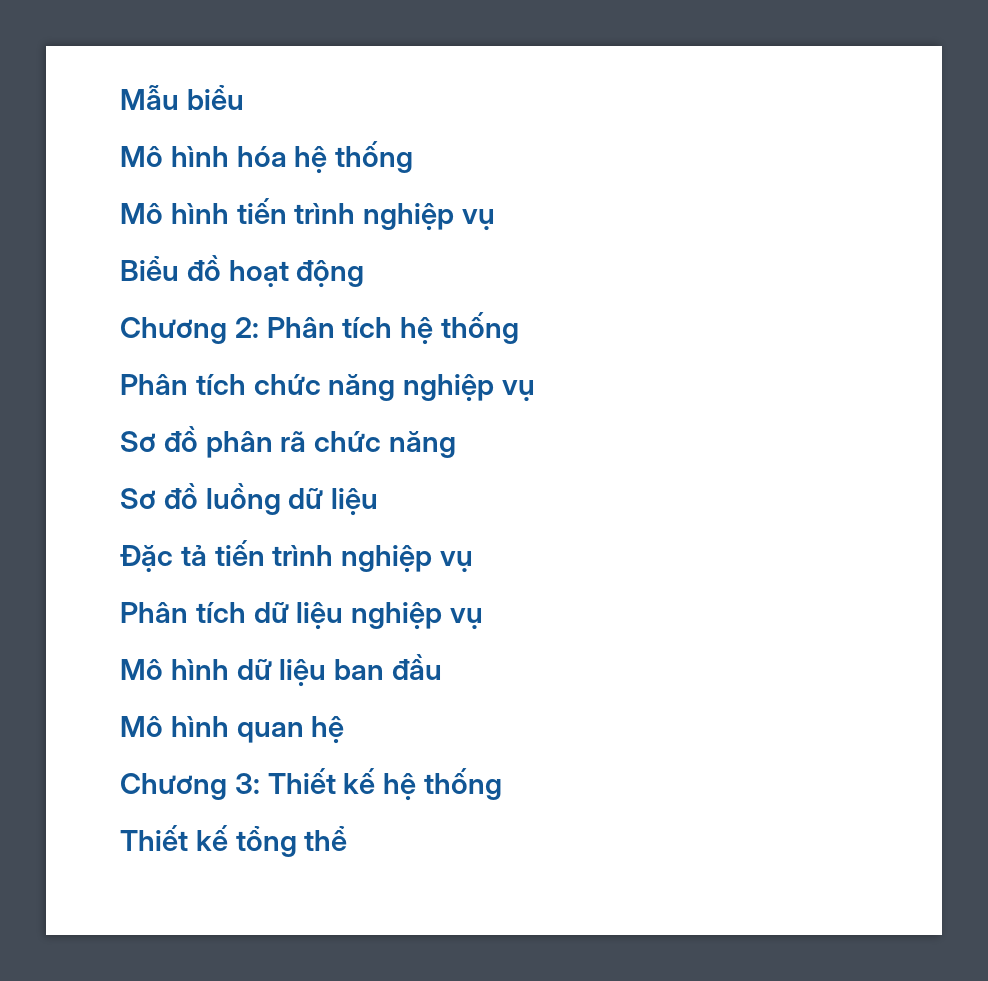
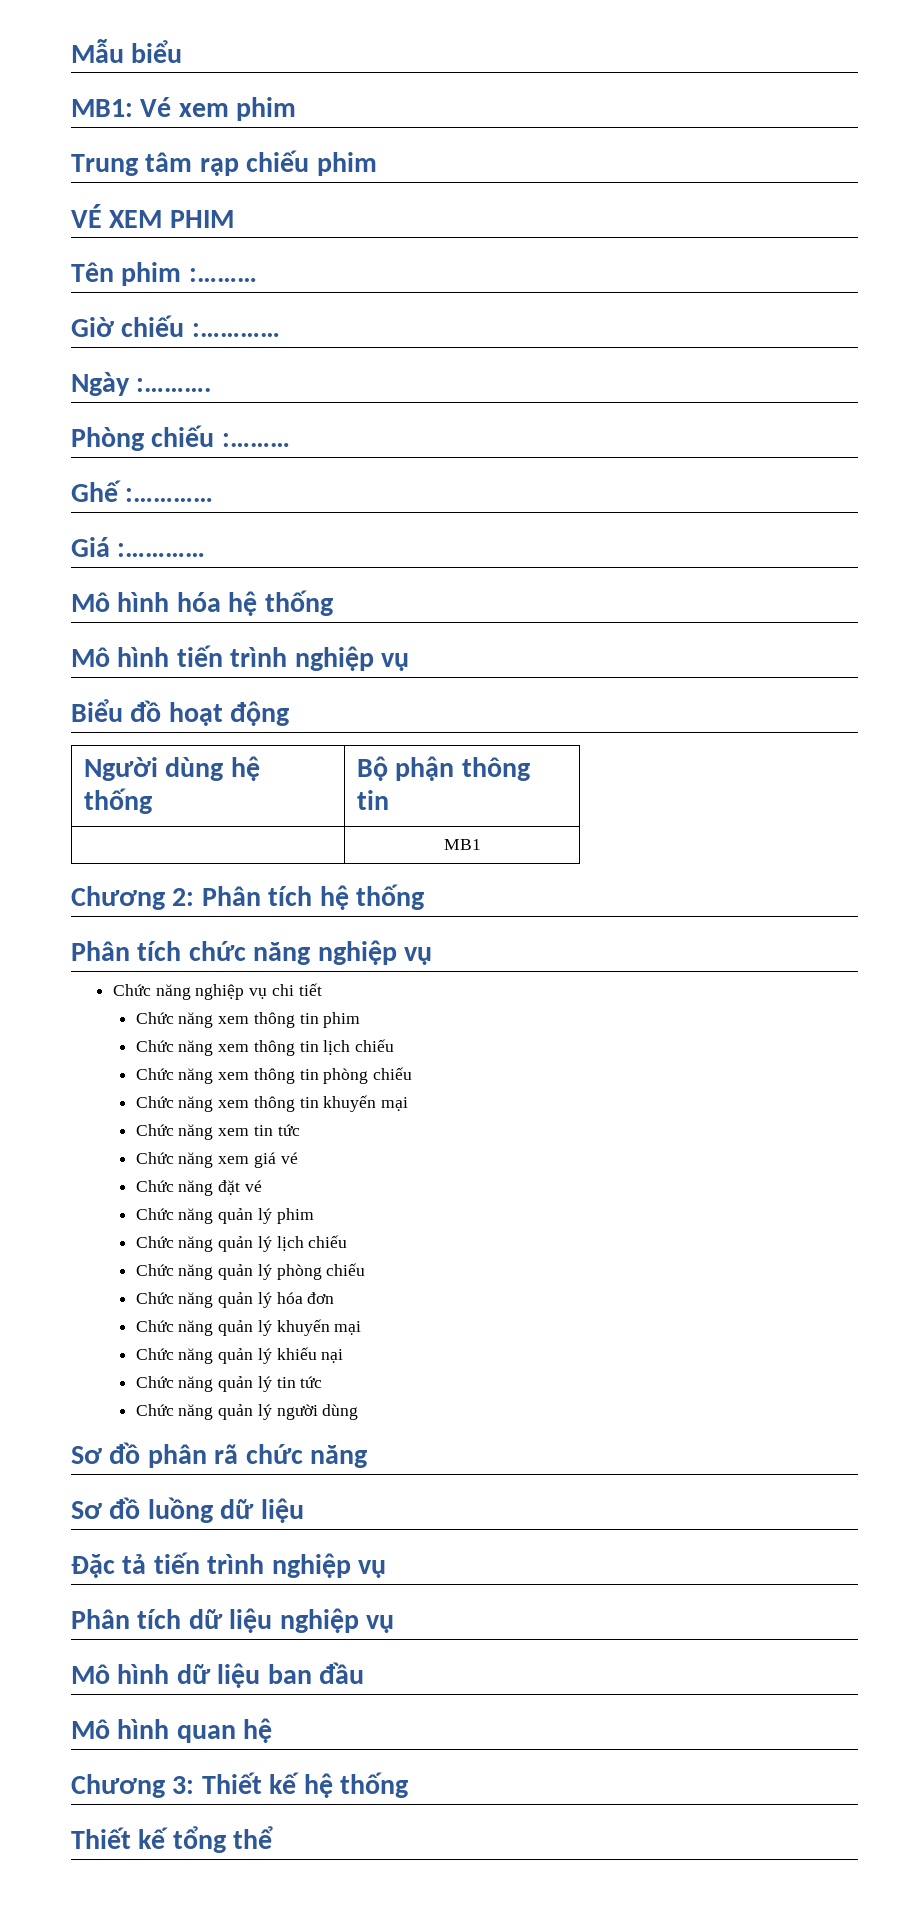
(244, 97) none -> [71,97,297,121] [71,150,377,176] [71,204,234,228] [71,262,257,286] [71,315,280,337] [71,372,212,396] [71,425,290,451] [71,480,214,502] [71,537,206,557] // MB1: Vé xem phim // Trung tâm rạp chiếu phim // VÉ XEM PHIM // Tên phim :……… // Giờ chiếu :………… // Ngày :………. // Phòng chiếu :……… // Ghế :………… // Giá :…………
(365, 274) none -> [83,756,260,781] [83,788,152,814] [356,756,530,781] [356,790,389,810] [443,839,481,850] // Người dùng hệ thống | Bộ phận thông tin // | MB1
(536, 391) none -> [112,983,322,1000] [135,1012,361,1028] [135,1039,394,1056] [135,1067,412,1084] [135,1095,408,1112] [135,1124,300,1140] [135,1152,298,1168] [135,1180,262,1196] [135,1208,314,1224] [135,1235,348,1252] [135,1263,366,1280] [135,1292,335,1308] [135,1319,362,1336] [135,1347,344,1364] [135,1376,323,1392] [135,1404,359,1420] // Chức năng nghiệp vụ chi tiết // Chức năng xem thông tin phim // Chức năng xem thông tin lịch chiếu // Chức năng xem thông tin phòng chiếu // Chức năng xem thông tin khuyến mại // Chức năng xem tin tức // Chức năng xem giá vé // Chức năng đặt vé // Chức năng quản lý phim // Chức năng quản lý lịch chiếu // Chức năng quản lý phòng chiếu // Chức năng quản lý hóa đơn // Chức năng quản lý khuyến mại // Chức năng quản lý khiếu nại // Chức năng quản lý tin tức // Chức năng quản lý người dùng

